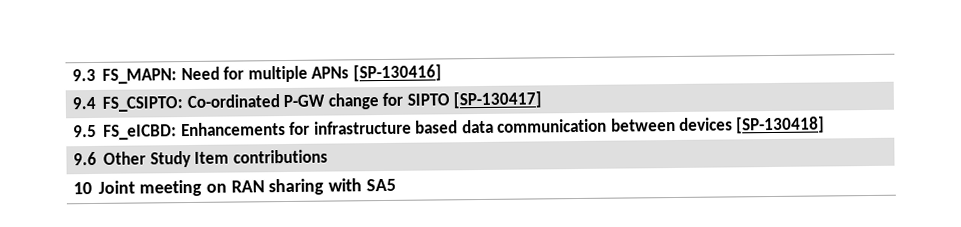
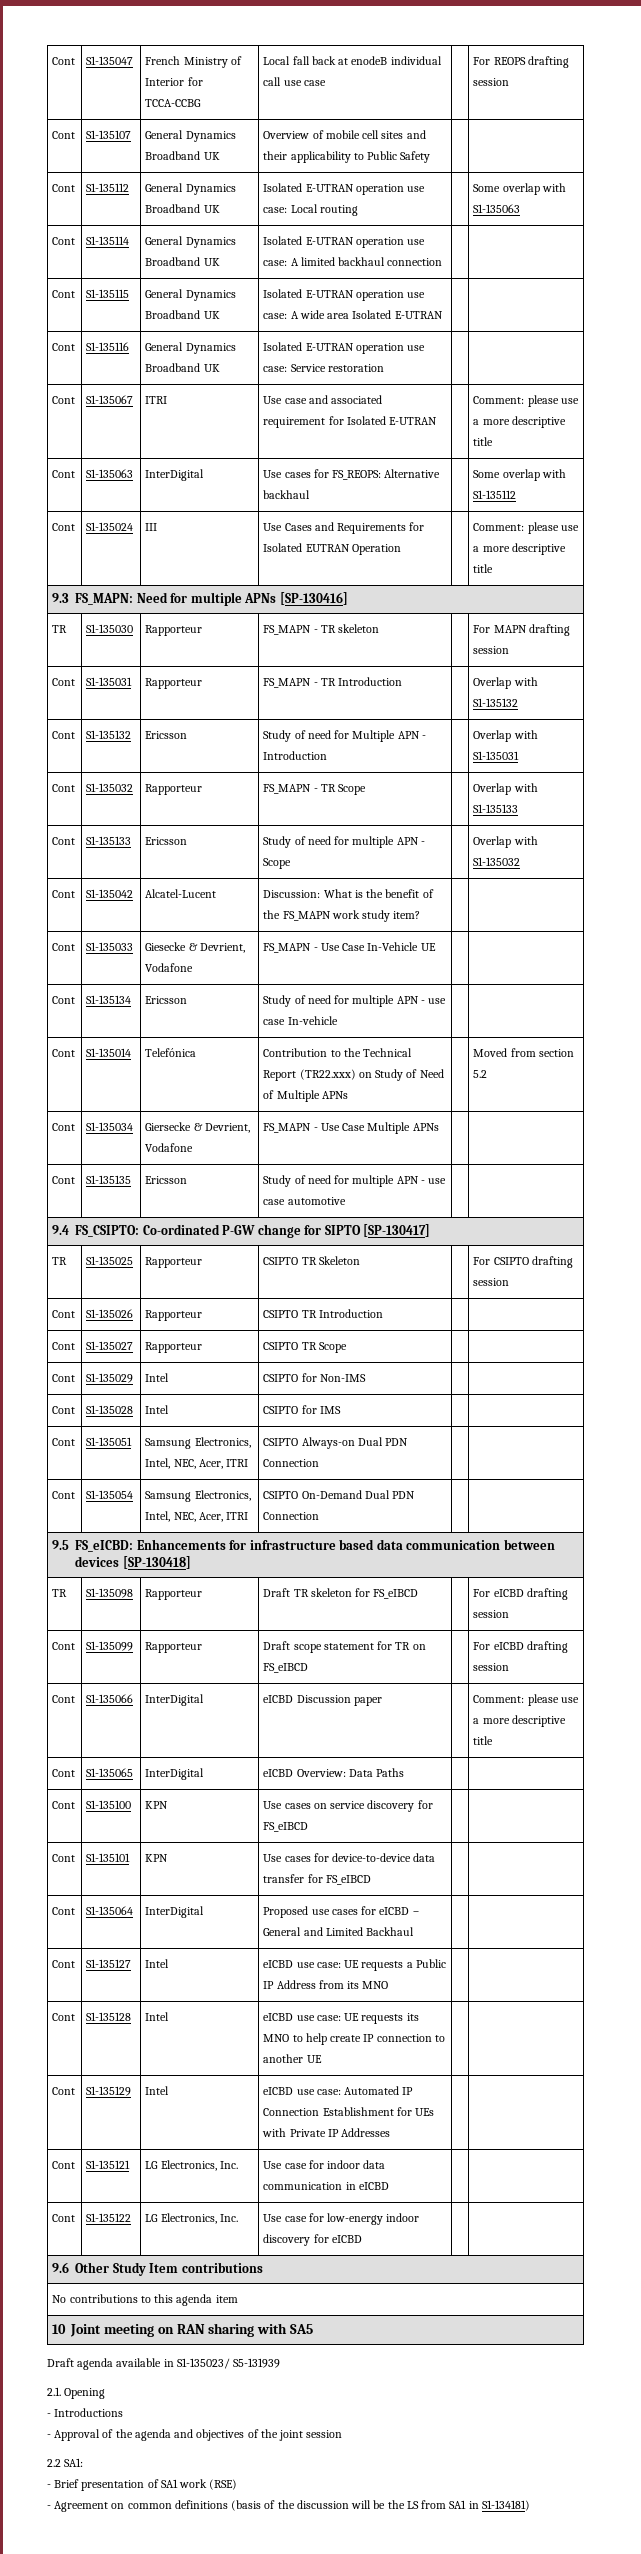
(72, 75) none -> [52,57,76,65] [86,56,134,65] [145,56,242,68] [145,77,203,86] [145,99,202,107] [263,56,442,65] [263,77,326,86] [473,56,569,68] [473,78,510,86] [52,131,76,139] [86,130,132,139] [145,130,236,142] [145,151,220,160] [263,130,426,139] [263,151,431,163] [52,184,76,192] [86,183,130,192] [145,183,236,195] [145,204,220,213] [263,183,426,195] [263,204,358,216] [473,183,566,195] [473,204,521,213] [52,237,76,245] [86,236,130,245] [145,236,236,248] [145,257,220,266] [263,236,426,248] [263,257,443,266] [52,290,76,298] [86,289,130,298] [145,289,236,301] [145,310,220,319] [263,289,426,301] [263,310,443,319] [52,343,76,351] [86,342,130,351] [145,342,236,354] [145,363,220,372] [263,342,426,354] [263,364,384,372] [52,396,76,404] [86,395,134,404] [145,396,168,404] [263,395,383,404] [263,416,438,428] [473,395,579,407] [473,416,566,428] [473,437,494,446] [52,470,76,478] [86,469,134,478] [145,469,205,481] [263,469,441,480] [263,490,311,499] [473,469,566,481] [473,490,517,499] [52,523,76,531] [86,522,134,531] [145,523,158,531] [263,522,425,534] [263,543,401,555] [473,522,579,534] [473,543,566,555] [473,564,494,573] Cont | S1-135047 | French Ministry of Interior for TCCA-CCBG | Local fall back at enodeB individual call use case | | For REOPS drafting session // Cont | S1-135107 | General Dynamics Broadband UK | Overview of mobile cell sites and their applicability to Public Safety | | // Cont | S1-135112 | General Dynamics Broadband UK | Isolated E-UTRAN operation use case: Local routing | | Some overlap with S1-135063 // Cont | S1-135114 | General Dynamics Broadband UK | Isolated E-UTRAN operation use case: A limited backhaul connection | | // Cont | S1-135115 | General Dynamics Broadband UK | Isolated E-UTRAN operation use case: A wide area Isolated E-UTRAN | | // Cont | S1-135116 | General Dynamics Broadband UK | Isolated E-UTRAN operation use case: Service restoration | | // Cont | S1-135067 | ITRI | Use case and associated requirement for Isolated E-UTRAN | | Comment: please use a more descriptive title // Cont | S1-135063 | InterDigital | Use cases for FS_REOPS: Alternative backhaul | | Some overlap with S1-135112 // Cont | S1-135024 | III | Use Cases and Requirements for Isolated EUTRAN Operation | | Comment: please use a more descriptive title //
(442, 73) none -> [52,625,68,633] [86,624,134,633] [145,625,203,636] [263,624,380,635] [473,624,570,636] [473,646,510,654] [52,678,76,686] [86,677,133,686] [145,678,203,689] [263,677,403,688] [473,677,538,689] [473,698,519,707] [52,731,76,739] [86,730,132,739] [145,731,188,739] [263,730,426,742] [263,751,328,760] [473,730,538,742] [473,751,520,760] [52,784,76,792] [86,783,134,792] [145,784,203,795] [263,784,367,795] [473,783,538,795] [473,804,519,813] [52,837,76,845] [86,836,132,845] [145,837,188,845] [263,836,425,848] [263,858,292,869] [473,836,538,848] [473,857,521,866] [52,890,76,898] [86,889,134,898] [145,889,217,898] [263,889,434,898] [263,910,421,922] [52,943,76,951] [86,942,134,951] [145,942,245,953] [145,963,194,972] [263,942,436,953] [52,996,76,1004] [86,995,132,1004] [145,996,188,1004] [263,995,447,1007] [263,1016,338,1025] [52,1049,76,1057] [86,1048,132,1057] [145,1048,197,1057] [263,1048,413,1057] [263,1069,444,1081] [263,1090,348,1102] [473,1048,574,1057] [473,1070,488,1078] [52,1123,76,1131] [86,1122,134,1131] [145,1122,250,1133] [145,1143,194,1152] [263,1122,439,1134] [52,1176,76,1184] [86,1175,132,1184] [145,1176,188,1184] [263,1175,447,1187] [263,1197,346,1205] // TR | S1-135030 | Rapporteur | FS_MAPN - TR skeleton | | For MAPN drafting session // Cont | S1-135031 | Rapporteur | FS_MAPN - TR Introduction | | Overlap with S1-135132 // Cont | S1-135132 | Ericsson | Study of need for Multiple APN - Introduction | | Overlap with S1-135031 // Cont | S1-135032 | Rapporteur | FS_MAPN - TR Scope | | Overlap with S1-135133 // Cont | S1-135133 | Ericsson | Study of need for multiple APN - Scope | | Overlap with S1-135032 // Cont | S1-135042 | Alcatel-Lucent | Discussion: What is the benefit of the FS_MAPN work study item? | | // Cont | S1-135033 | Giesecke & Devrient, Vodafone | FS_MAPN - Use Case In-Vehicle UE | | // Cont | S1-135134 | Ericsson | Study of need for multiple APN - use case In-vehicle | | // Cont | S1-135014 | Telefónica | Contribution to the Technical Report (TR22.xxx) on Study of Need of Multiple APNs | | Moved from section 5.2 // Cont | S1-135034 | Giersecke & Devrient, Vodafone | FS_MAPN - Use Case Multiple APNs | | // Cont | S1-135135 | Ericsson | Study of need for multiple APN - use case automotive | |
(543, 100) none -> [52,1257,68,1265] [86,1256,134,1265] [145,1257,203,1268] [263,1256,360,1265] [473,1256,573,1268] [473,1278,510,1286] [52,1310,76,1318] [86,1309,134,1318] [145,1310,203,1321] [263,1309,383,1318] [52,1342,76,1350] [86,1341,134,1350] [145,1342,203,1353] [263,1342,347,1353] [52,1374,76,1382] [86,1373,134,1383] [145,1373,170,1382] [263,1373,366,1382] [52,1406,76,1414] [86,1405,134,1414] [145,1405,170,1414] [263,1405,341,1414] [52,1438,76,1446] [86,1437,133,1446] [145,1437,251,1449] [145,1458,249,1469] [263,1437,409,1449] [263,1459,320,1467] [52,1491,76,1499] [86,1490,134,1499] [145,1490,251,1502] [145,1511,249,1522] [263,1490,416,1499] [263,1512,320,1520] // TR | S1-135025 | Rapporteur | CSIPTO TR Skeleton | | For CSIPTO drafting session // Cont | S1-135026 | Rapporteur | CSIPTO TR Introduction | | // Cont | S1-135027 | Rapporteur | CSIPTO TR Scope | | // Cont | S1-135029 | Intel | CSIPTO for Non-IMS | | // Cont | S1-135028 | Intel | CSIPTO for IMS | | // Cont | S1-135051 | Samsung Electronics, Intel, NEC, Acer, ITRI | CSIPTO Always-on Dual PDN Connection | | // Cont | S1-135054 | Samsung Electronics, Intel, NEC, Acer, ITRI | CSIPTO On-Demand Dual PDN Connection | |
(826, 125) none -> [52,1589,68,1597] [86,1588,134,1598] [145,1589,203,1600] [263,1588,419,1599] [473,1588,568,1600] [473,1610,510,1618] [52,1642,76,1650] [86,1641,134,1651] [145,1642,203,1653] [263,1641,426,1653] [263,1663,309,1673] [473,1641,568,1653] [473,1663,510,1671] [52,1695,76,1703] [86,1694,134,1703] [145,1694,205,1706] [263,1695,382,1706] [473,1694,579,1706] [473,1715,566,1727] [473,1736,494,1745] [52,1769,76,1777] [86,1768,134,1777] [145,1768,205,1780] [263,1768,405,1777] [52,1801,76,1809] [86,1800,132,1809] [145,1801,169,1809] [263,1800,433,1812] [263,1822,309,1832] [52,1854,76,1862] [86,1853,131,1862] [145,1854,169,1862] [263,1853,436,1862] [263,1874,371,1885] [52,1907,76,1915] [86,1906,134,1915] [145,1906,205,1918] [263,1906,419,1918] [263,1927,415,1936] [52,1960,76,1968] [86,1959,132,1968] [145,1959,170,1968] [263,1959,446,1971] [263,1980,389,1989] [52,2013,76,2021] [86,2012,132,2021] [145,2012,170,2021] [263,2013,419,2024] [263,2033,445,2045] [263,2054,322,2063] [52,2087,76,2095] [86,2086,132,2096] [145,2086,170,2095] [263,2086,414,2095] [263,2107,435,2116] [262,2128,391,2137] [52,2161,76,2169] [86,2160,131,2169] [145,2160,238,2171] [263,2160,386,2169] [263,2182,389,2190] [52,2214,76,2222] [86,2213,132,2222] [145,2213,238,2224] [263,2213,420,2225] [263,2234,362,2246] // TR | S1-135098 | Rapporteur | Draft TR skeleton for FS_eIBCD | | For eICBD drafting session // Cont | S1-135099 | Rapporteur | Draft scope statement for TR on FS_eIBCD | | For eICBD drafting session // Cont | S1-135066 | InterDigital | eICBD Discussion paper | | Comment: please use a more descriptive title // Cont | S1-135065 | InterDigital | eICBD Overview: Data Paths | | // Cont | S1-135100 | KPN | Use cases on service discovery for FS_eIBCD | | // Cont | S1-135101 | KPN | Use cases for device-to-device data transfer for FS_eIBCD | | // Cont | S1-135064 | InterDigital | Proposed use cases for eICBD – General and Limited Backhaul | | // Cont | S1-135127 | Intel | eICBD use case: UE requests a Public IP Address from its MNO | | // Cont | S1-135128 | Intel | eICBD use case: UE requests its MNO to help create IP connection to another UE | | // Cont | S1-135129 | Intel | eICBD use case: Automated IP Connection Establishment for UEs with Private IP Addresses | | // Cont | S1-135121 | LG Electronics, Inc. | Use case for indoor data communication in eICBD | | // Cont | S1-135122 | LG Electronics, Inc. | Use case for low-energy indoor discovery for eICBD | |
(328, 156) none -> [52,2294,238,2306] // No contributions to this agenda item
(396, 185) none -> [47,2358,281,2370] [47,2387,106,2399] [47,2408,124,2417] [47,2429,343,2441] [47,2458,84,2467] [47,2479,238,2491] [47,2500,530,2512] // Draft agenda available in S1-135023/ S5-131939 // 2.1. Opening // - Introductions // - Approval of the agenda and objectives of the joint session // 2.2 SA1: // - Brief presentation of SA1 work (RSE) // - Agreement on common definitions (basis of the discussion will be the LS from SA1 in S1-134181)

